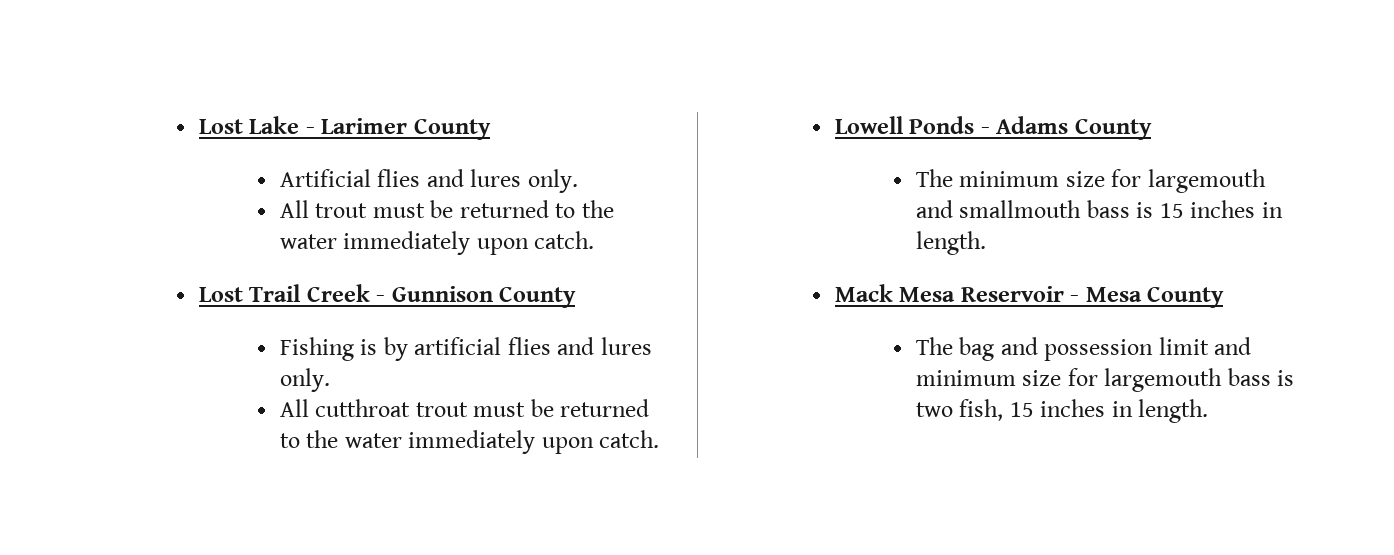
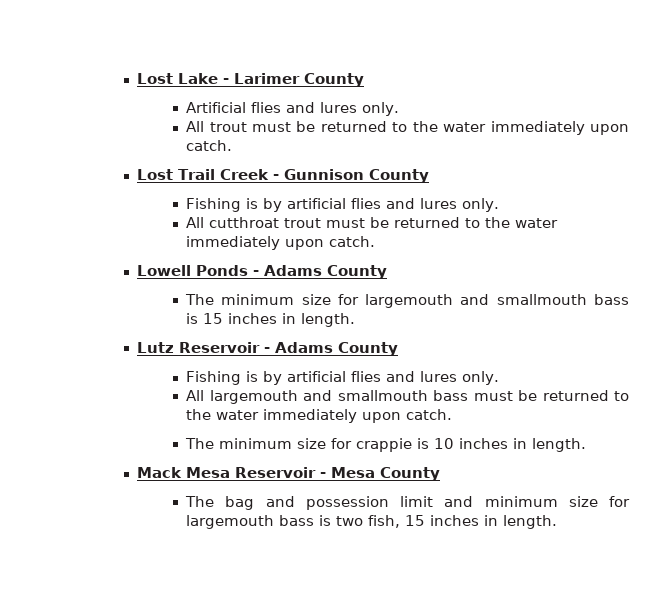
(986, 243) none -> [137,342,399,356] [186,371,500,385] [186,390,629,404] [186,409,453,423] [185,438,587,452] // Lutz Reservoir - Adams County // Fishing is by artificial flies and lures only. // All largemouth and smallmouth bass must be returned to the water immediately upon catch. // The minimum size for crappie is 10 inches in length.

